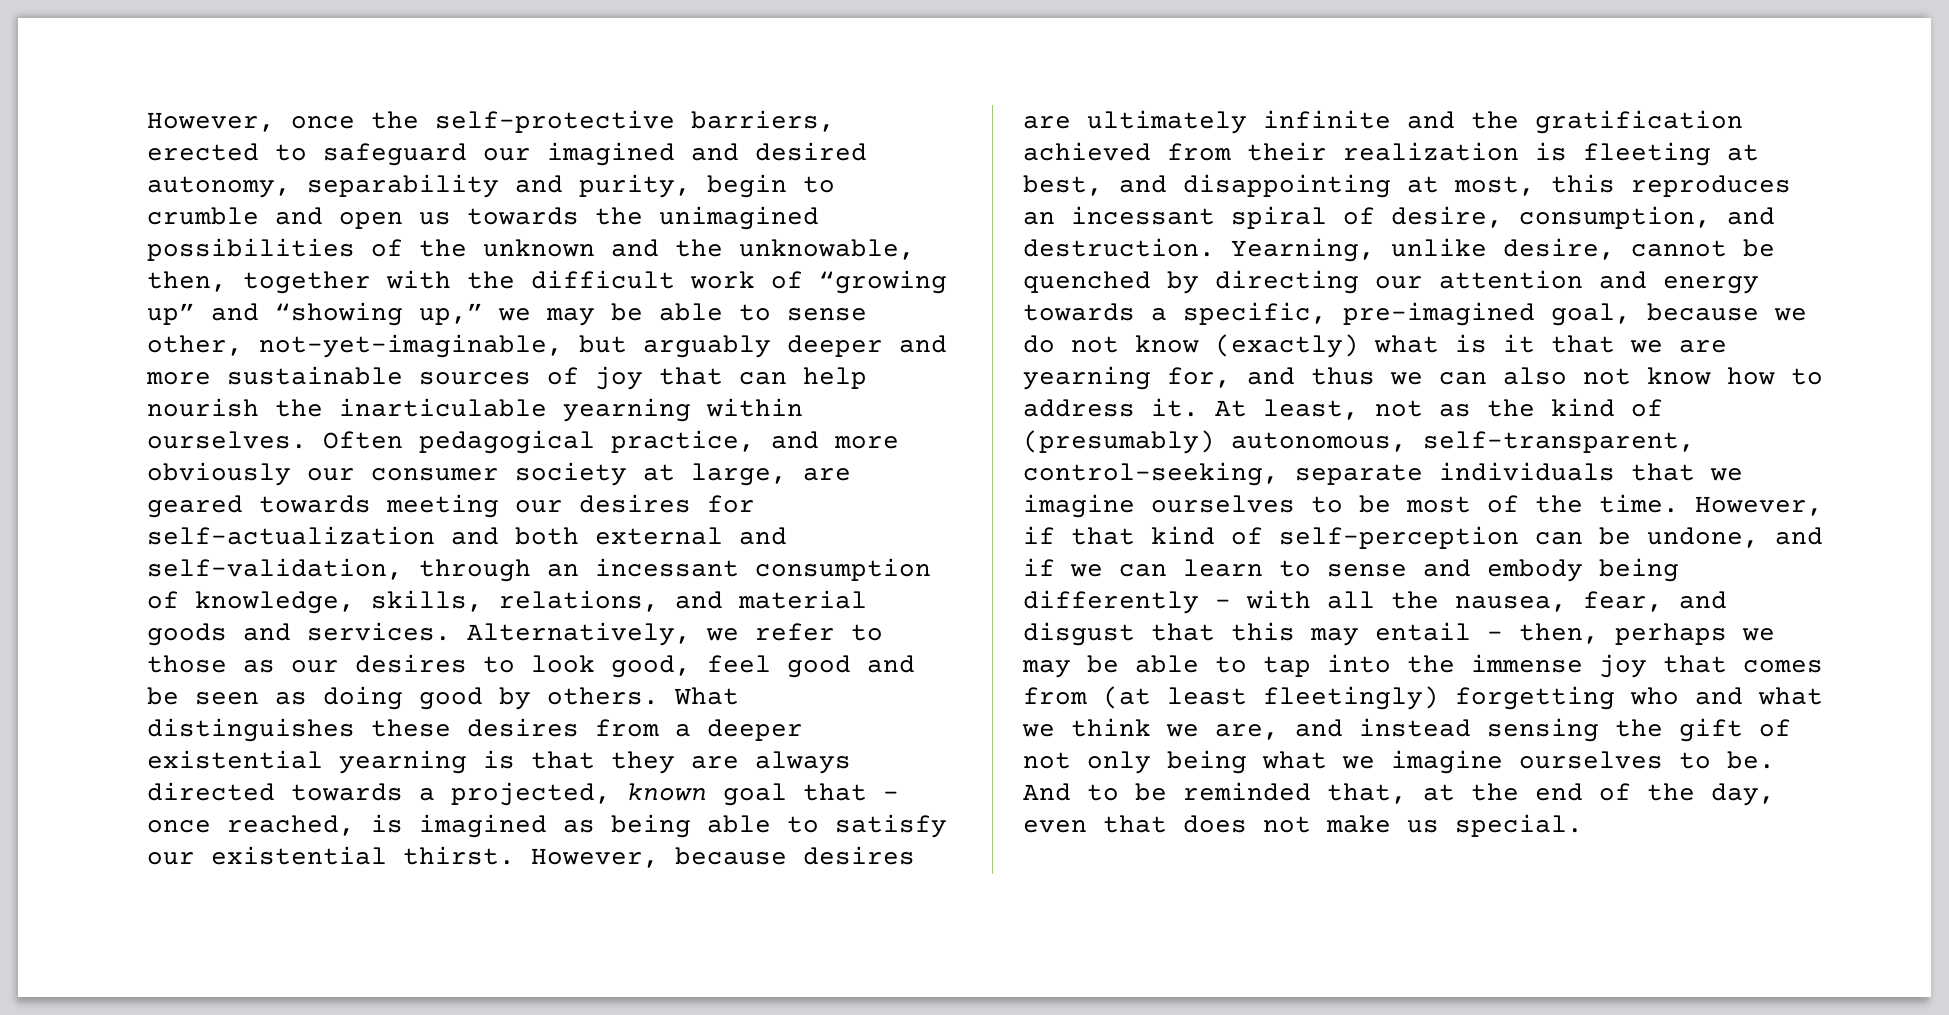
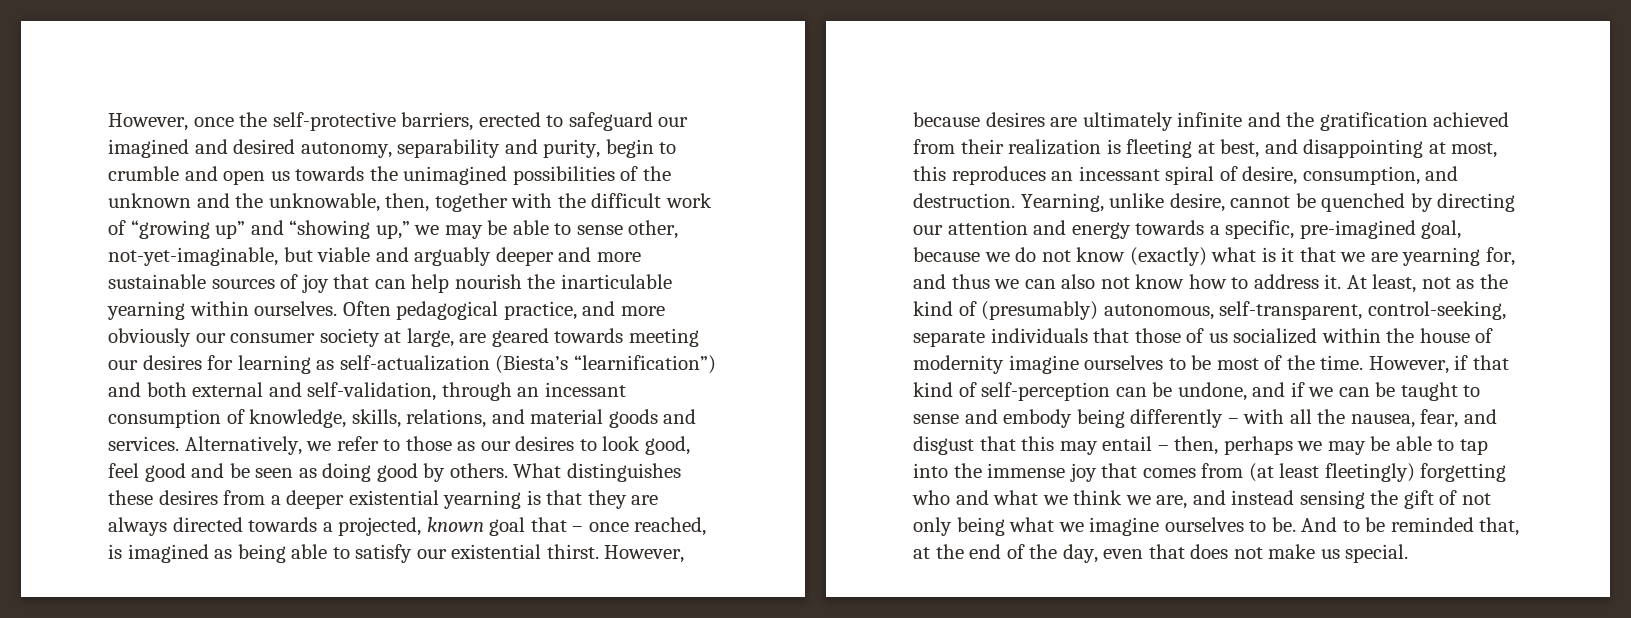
(627, 344) none -> [317,247,409,262] viable and
[147,526,435,545] self-actualization -> [237,355,716,374] learning as self-actualization (Biesta’s “learnification”)
[1710,468,1743,481] we -> [1134,328,1494,344] [913,355,1004,374] those of us socialized within the house of modernity
[1183,559,1263,577] learn -> [1375,382,1458,401] be taught

